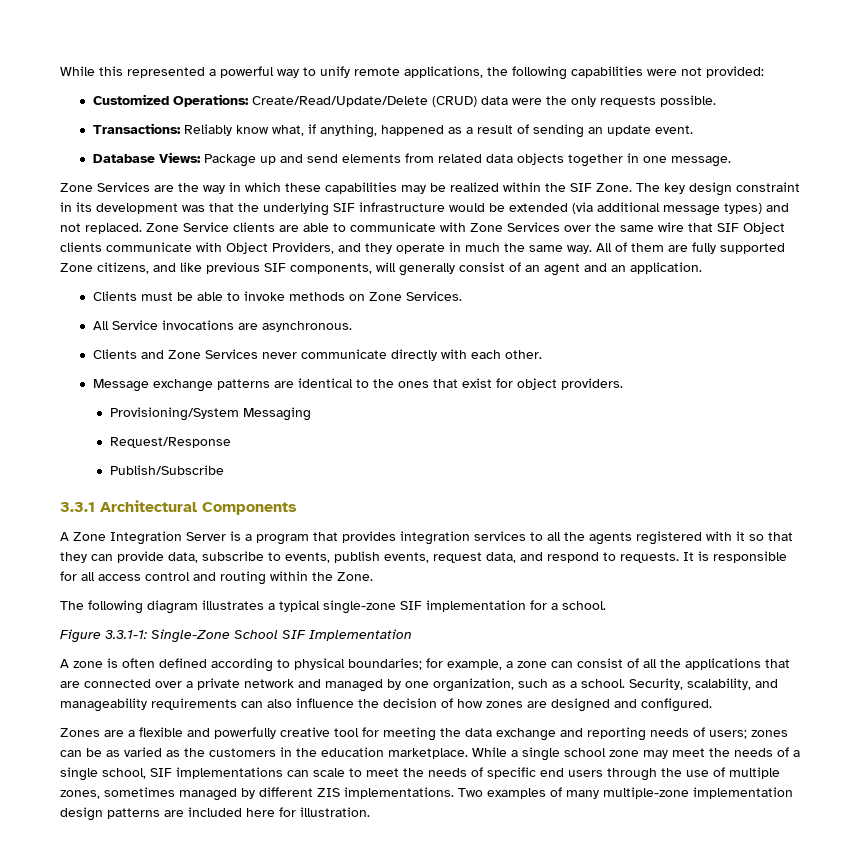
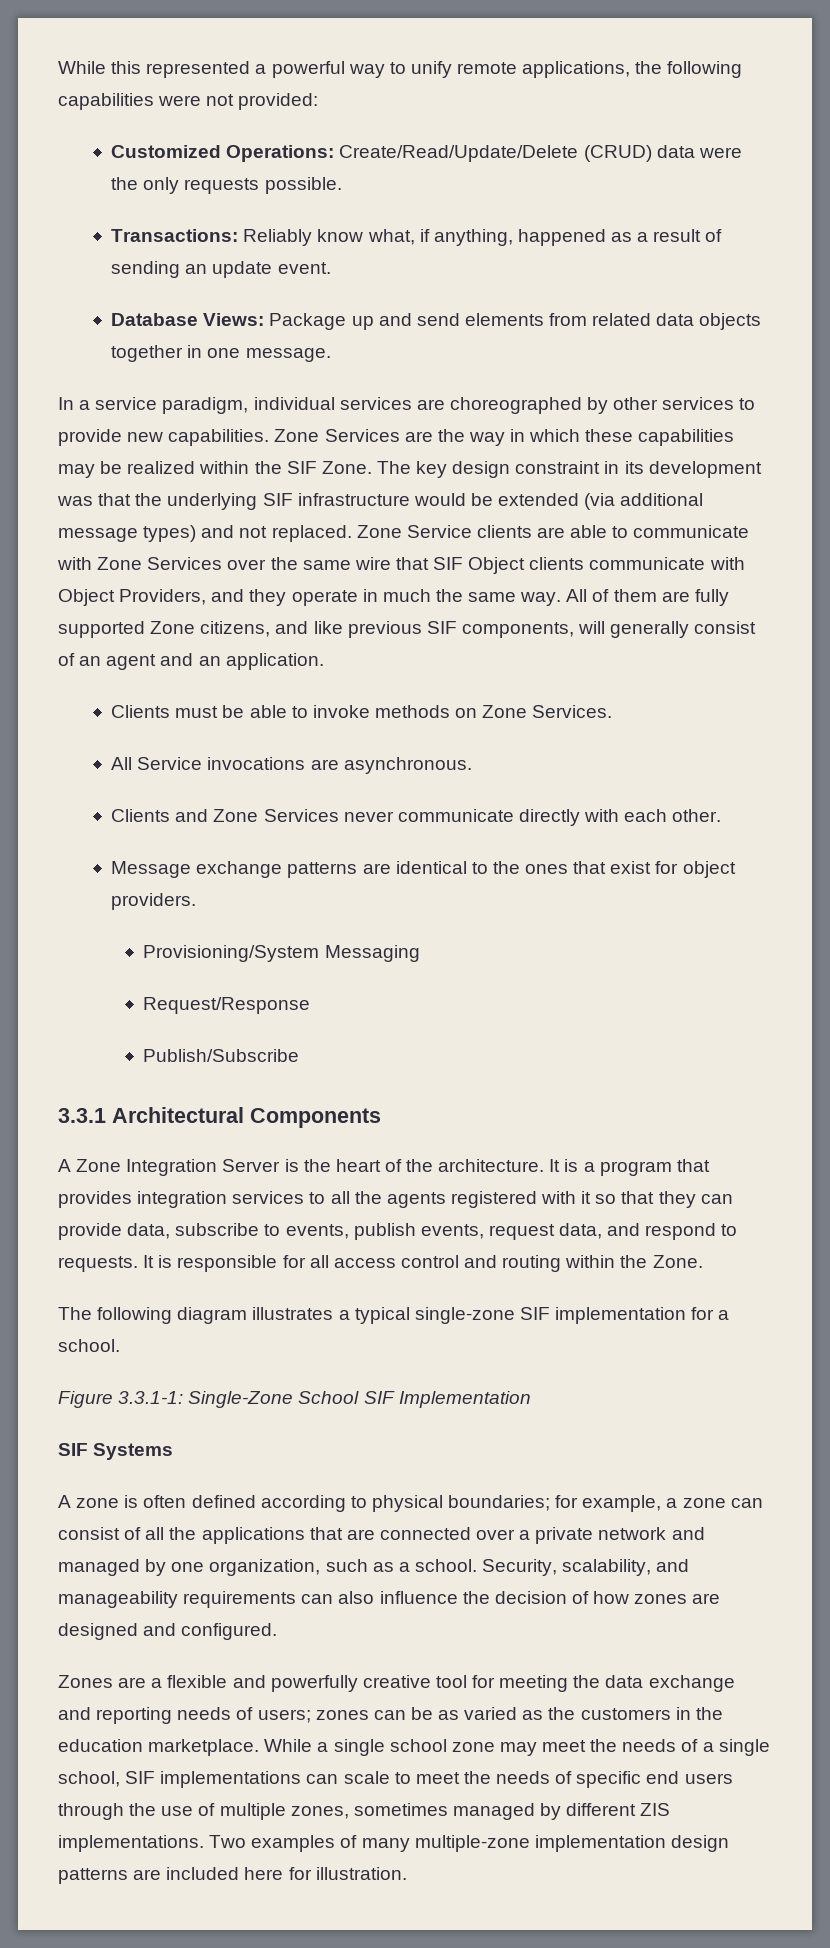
(731, 161) none -> [58,397,756,414] [58,429,270,446] In a service paradigm, individual services are choreographed by other services to provide new capabilities.
(241, 536) none -> [303,1159,579,1172] the heart of the architecture. It is
(412, 635) none -> [58,1443,174,1460] // SIF Systems

